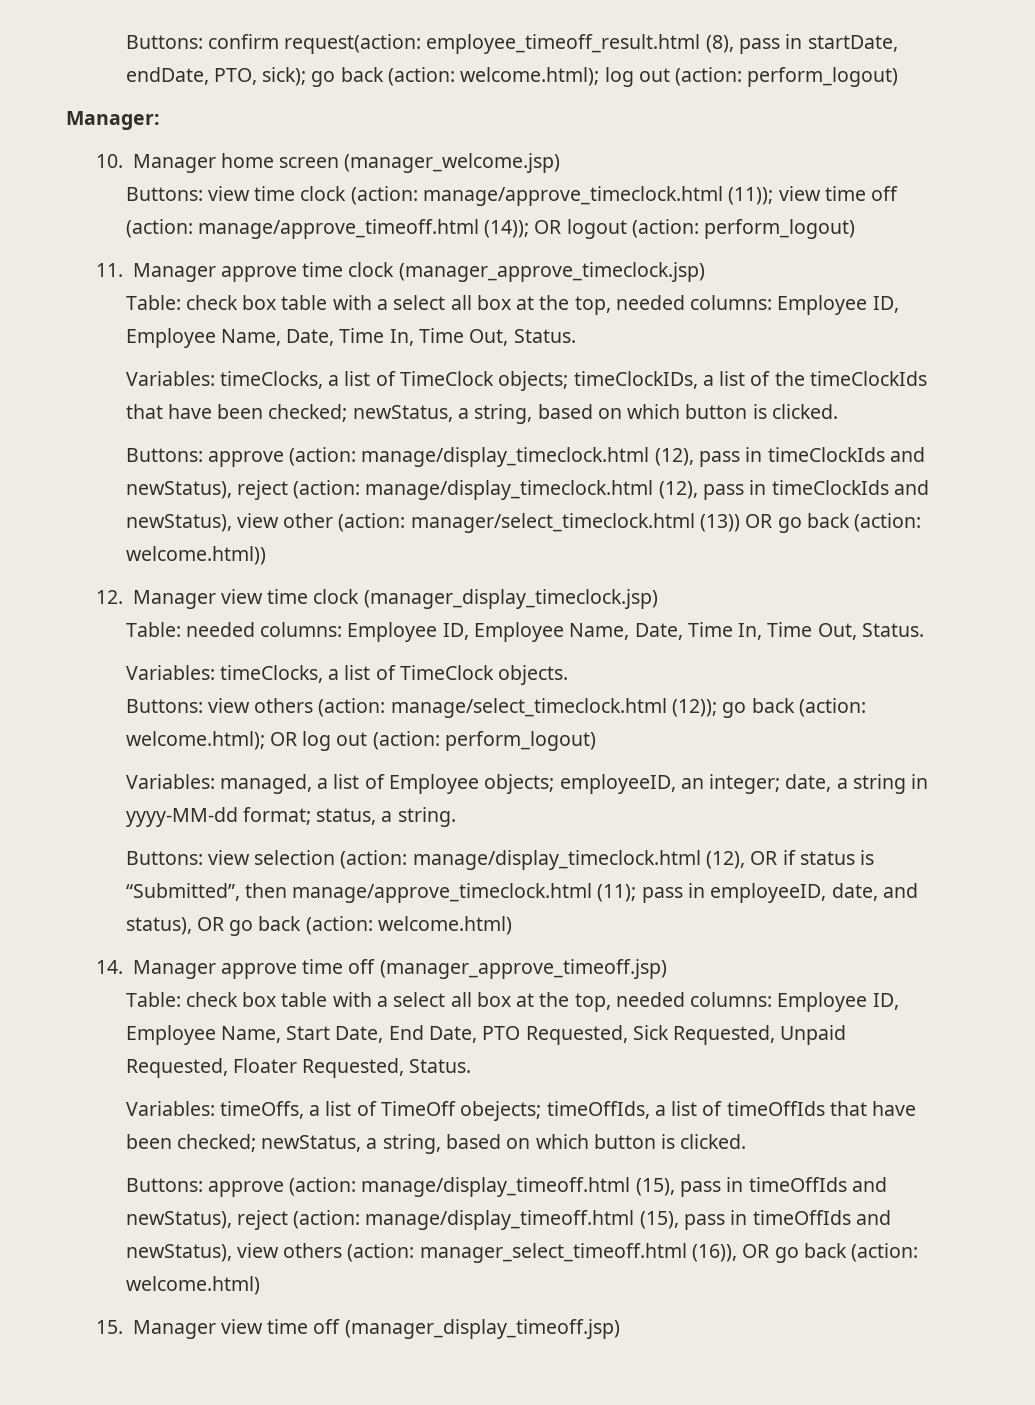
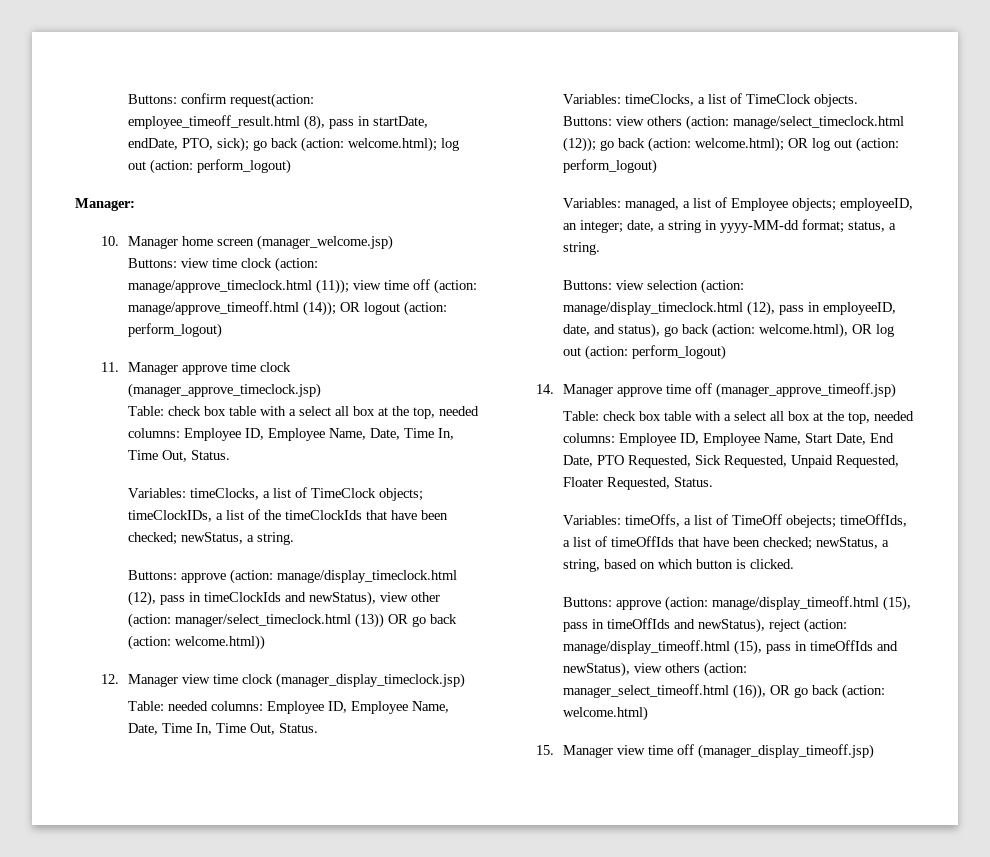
[474,404,838,424] string, based on which button is clicked. -> [256,532,294,545] string.
[236,480,929,500] [125,514,232,532] reject (action: manage/display_timeclock.html (12), pass in timeClockIds and newStatus), -> (376, 598) none
[750,850,875,865] [125,883,637,903] OR if status is “Submitted”, then manage/approve_timeclock.html (11); -> (775, 308) none
[196,916,512,936] OR go back (action: welcome.html) -> [663,323,894,338] [562,345,726,360] go back (action: welcome.html), OR log out (action: perform_logout)

